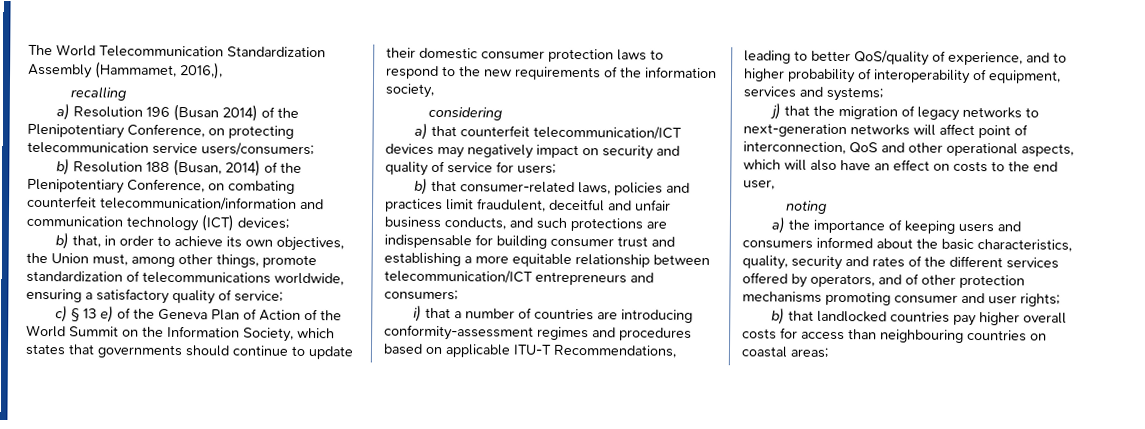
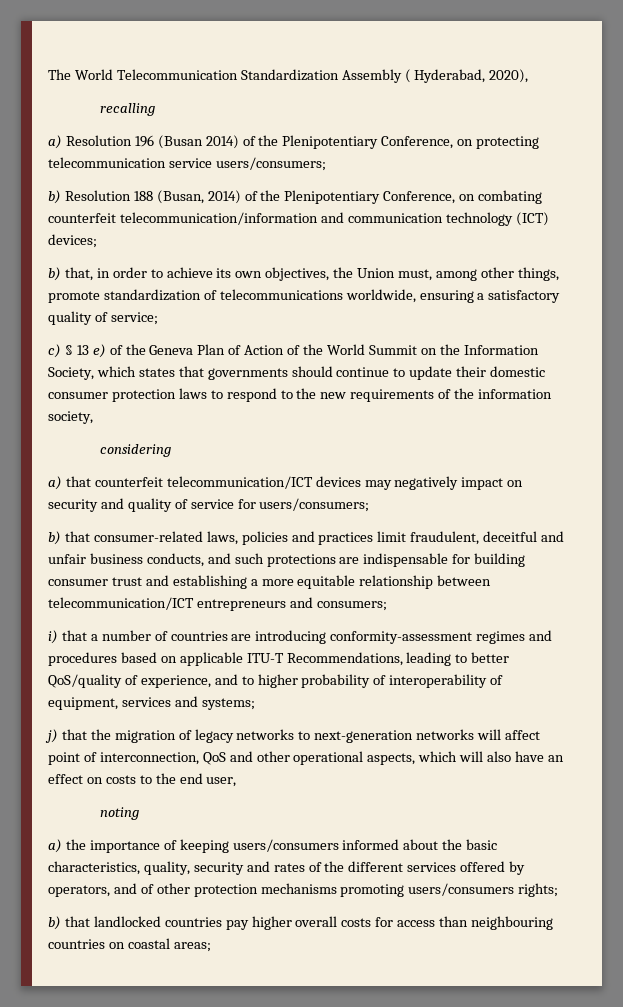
[95,61,223,80] (Hammamet, 2016,), -> [404,69,529,83] ( Hyderabad, 2020),
[517,163,556,174] users; -> [259,498,370,512] users/consumers;
[957,221,1021,233] [742,239,813,249] users and consumers -> [232,839,339,852] users/consumers
[894,292,1017,305] consumer and user -> [408,883,515,896] users/consumers

